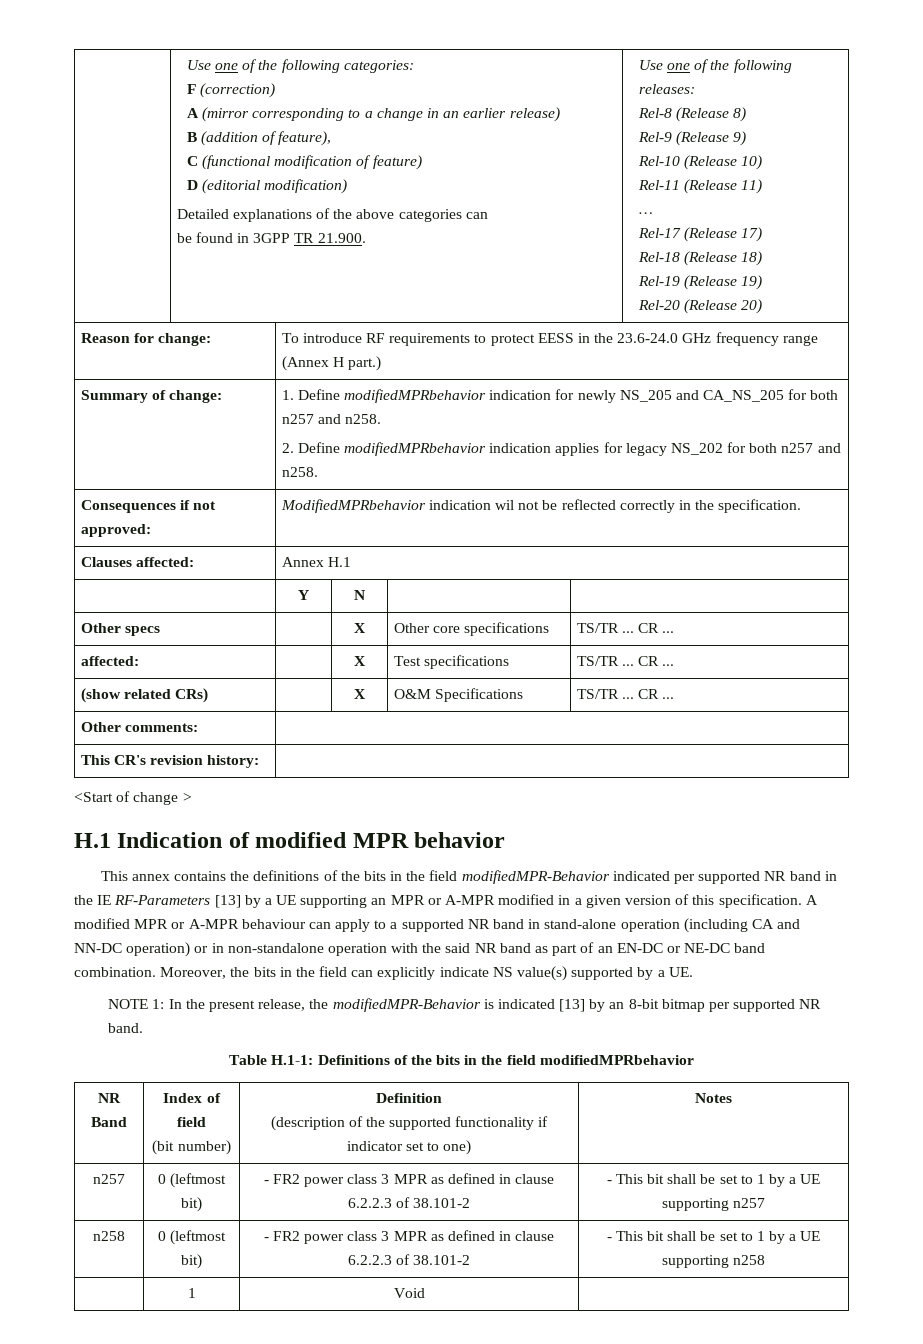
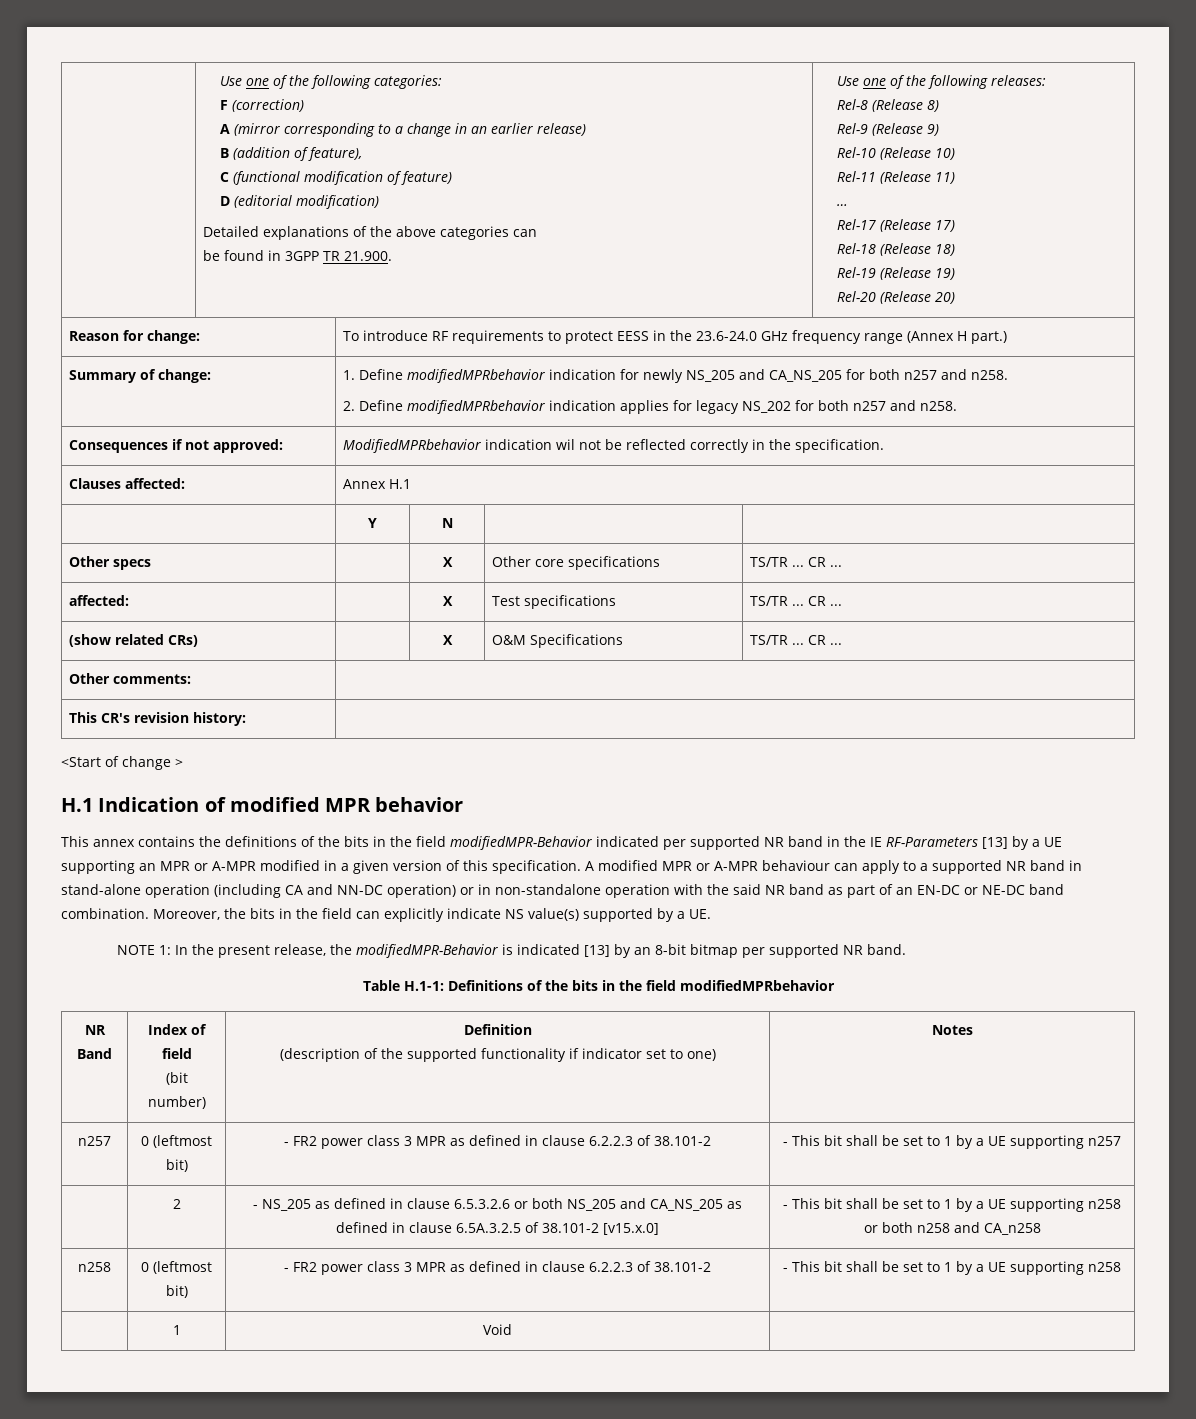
(766, 1203) none -> [172,1199,181,1209] [253,1198,742,1211] [336,1222,659,1235] [783,1198,1121,1212] [863,1222,1041,1235] // | 2 | - NS_205 as defined in clause 6.5.3.2.6 or both NS_205 and CA_NS_205 as defined in clause 6.5A.3.2.5 of 38.101-2 [v15.x.0] | - This bit shall be set to 1 by a UE supporting n258 or both n258 and CA_n258

